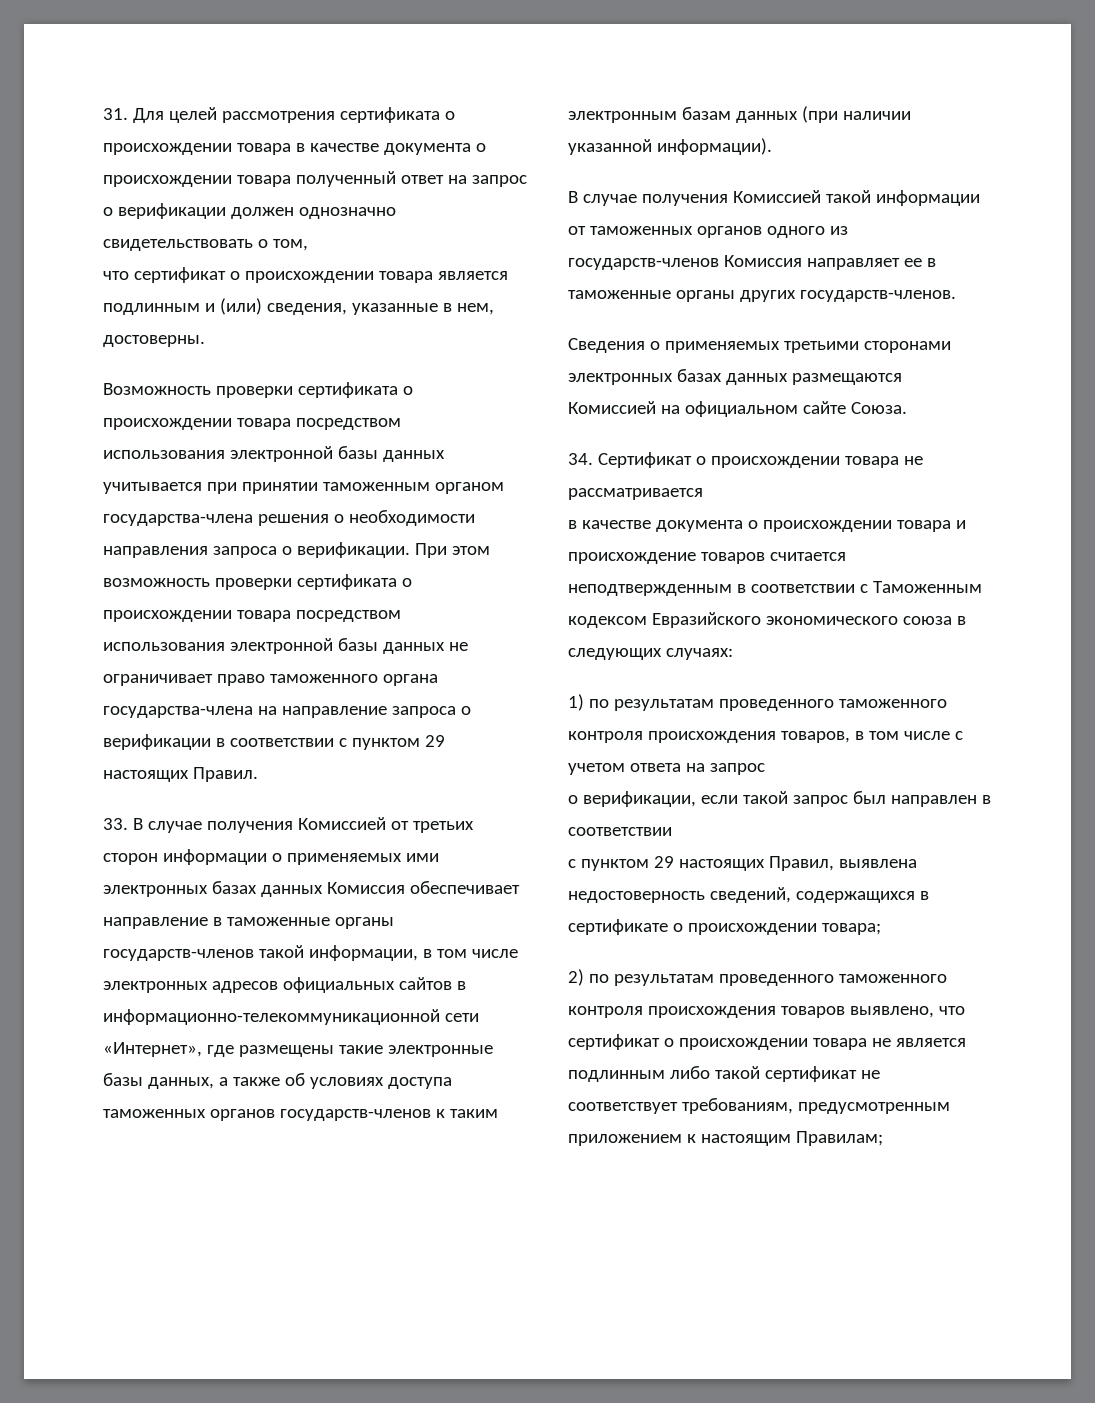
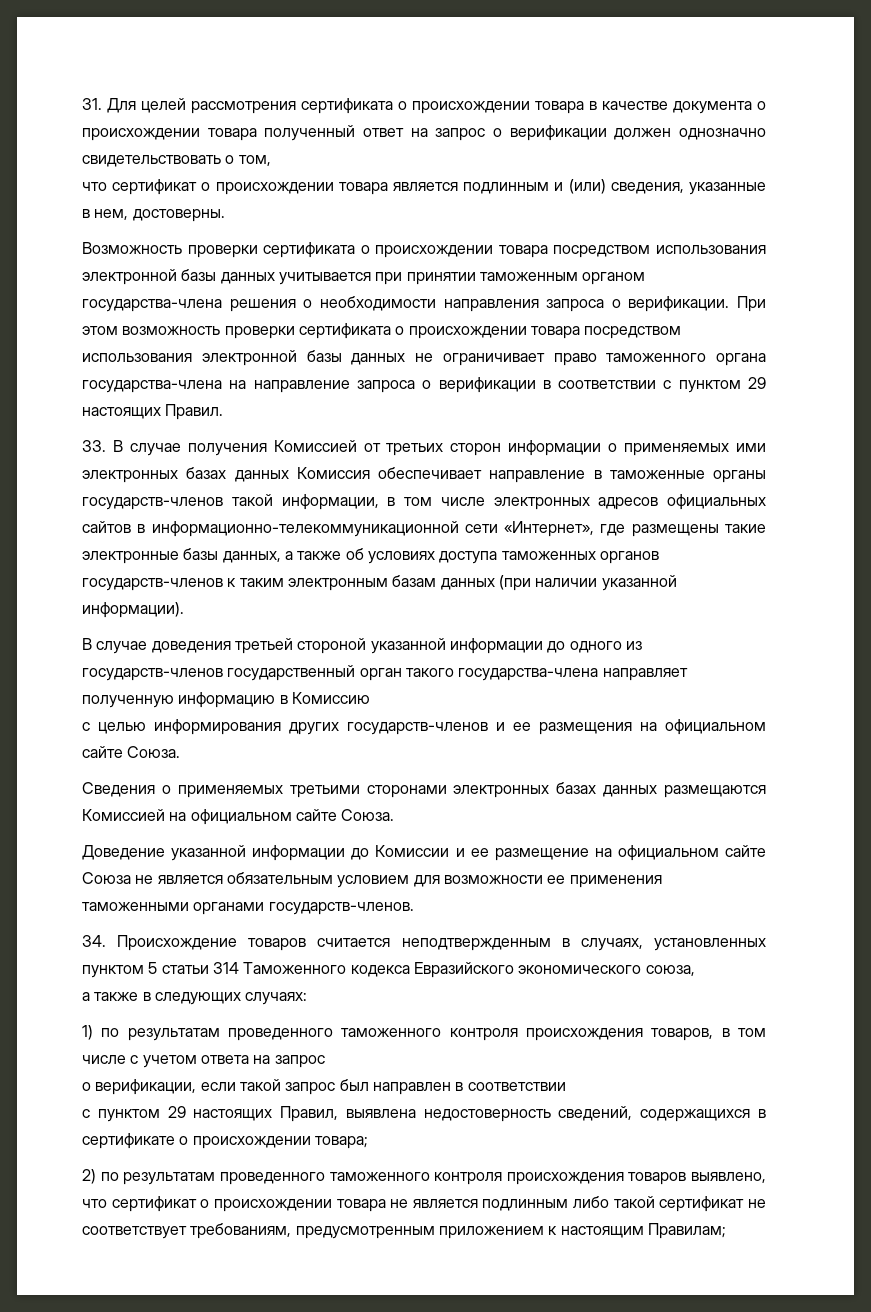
[641,190,980,206] [568,226,848,238] [568,255,936,270] [568,290,956,302] получения Комиссией такой информации от таможенных органов одного из государств-членов Комиссия направляет ее в таможенные органы других государств-членов. -> [151,638,642,654] [82,665,688,681] [82,692,370,708] [82,719,766,735] [82,746,181,758] доведения третьей стороной указанной информации до одного из государств-членов государственный орган такого государства-члена направляет полученную информацию в Комиссию // с целью информирования других государств-членов и ее размещения на официальном сайте Союза.
[568,452,923,468] [568,488,703,500] [568,520,966,532] [568,552,846,564] [568,581,982,596] [568,612,952,628] 34. Сертификат о происхождении товара не рассматривается // в качестве документа о происхождении товара и происхождение товаров считается неподтвержденным в соответствии с Таможенным кодексом Евразийского экономического союза -> [82,845,767,861] [82,872,662,888] [82,902,414,915] [82,935,766,951] [82,962,695,978] [82,992,139,1001] Доведение указанной информации до Комиссии и ее размещение на официальном сайте Союза не является обязательным условием для возможности ее применения таможенными органами государств-членов. // 34. Происхождение товаров считается неподтвержденным в случаях, установленных пунктом 5 статьи 314 Таможенного кодекса Евразийского экономического союза, // а также

